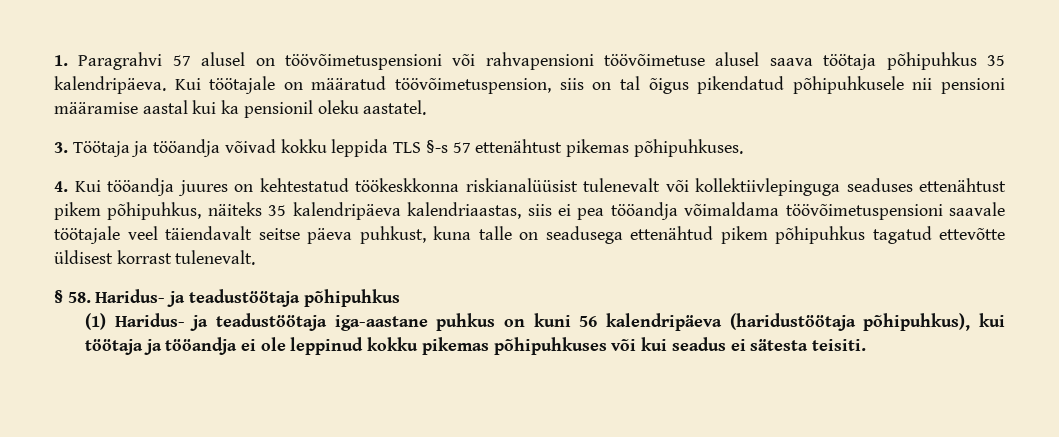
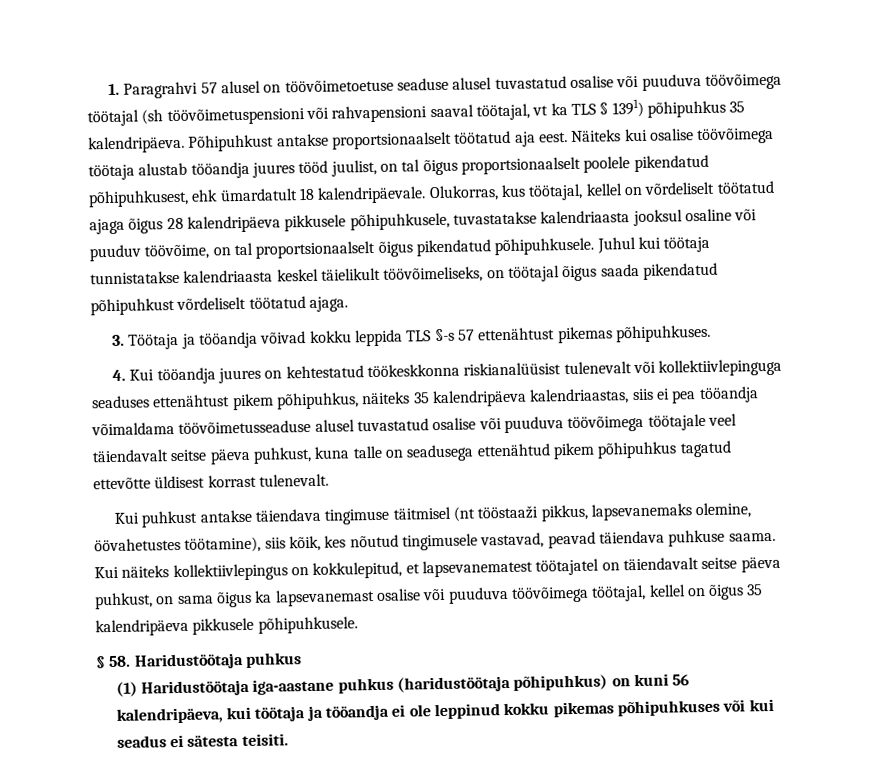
[284,52,1005,70] [54,76,1006,94] [54,100,427,118] töövõimetuspensioni või rahvapensioni töövõimetuse alusel saava töötaja põhipuhkus 35 kalendripäeva. Kui töötajale on määratud töövõimetuspension, siis on tal õigus pikendatud põhipuhkusele nii pensioni määramise aastal kui ka pensionil oleku aastatel. -> [284,73,783,93] [87,98,746,127] [88,127,775,154] [88,154,709,181] [88,180,775,208] [89,208,758,235] [89,236,711,262] [90,262,718,285] [90,296,348,316] töövõimetoetuse seaduse alusel tuvastatud osalise või puuduva töövõimega töötajal (sh töövõimetuspensioni või rahvapensioni saaval töötajal, vt ka TLS § 1391) põhipuhkus 35 kalendripäeva. Põhipuhkust antakse proportsionaalselt töötatud aja eest. Näiteks kui osalise töövõimega töötaja alustab tööandja juures tööd juulist, on tal õigus proportsionaalselt poolele pikendatud põhipuhkusest, ehk ümardatult 18 kalendripäevale. Olukorras, kus töötajal, kellel on võrdeliselt töötatud ajaga õigus 28 kalendripäeva pikkusele põhipuhkusele, tuvastatakse kalendriaasta jooksul osaline või puuduv töövõime, on tal proportsionaalselt õigus pikendatud põhipuhkusele. Juhul kui töötaja tunnistatakse kalendriaasta keskel täielikult töövõimeliseks, on töötajal õigus saada pikendatud põhipuhkust võrdeliselt töötatud ajaga.
[785,202,1005,220] töövõimetuspensioni saavale -> [178,415,645,434] töövõimetusseaduse alusel tuvastatud osalise või puuduva töövõimega
[54,289,400,307] [84,313,971,331] § 58. Haridus- ja teadustöötaja põhipuhkus // (1) Haridus- ja teadustöötaja iga-aastane puhkus on kuni 56 kalendripäeva (haridustöötaja põhipuhkus), -> [114,502,752,528] [94,529,776,553] [94,556,781,582] [95,584,764,610] [95,616,358,637] [95,652,302,670] [115,673,691,697] [115,707,223,724] Kui puhkust antakse täiendava tingimuse täitmisel (nt tööstaaži pikkus, lapsevanemaks olemine, öövahetustes töötamine), siis kõik, kes nõutud tingimusele vastavad, peavad täiendava puhkuse saama. Kui näiteks kollektiivlepingus on kokkulepitud, et lapsevanematest töötajatel on täiendavalt seitse päeva puhkust, on sama õigus ka lapsevanemast osalise või puuduva töövõimega töötajal, kellel on õigus 35 kalendripäeva pikkusele põhipuhkusele. // § 58. Haridustöötaja puhkus // (1) Haridustöötaja iga-aastane puhkus (haridustöötaja põhipuhkus) on kuni 56 kalendripäeva,

